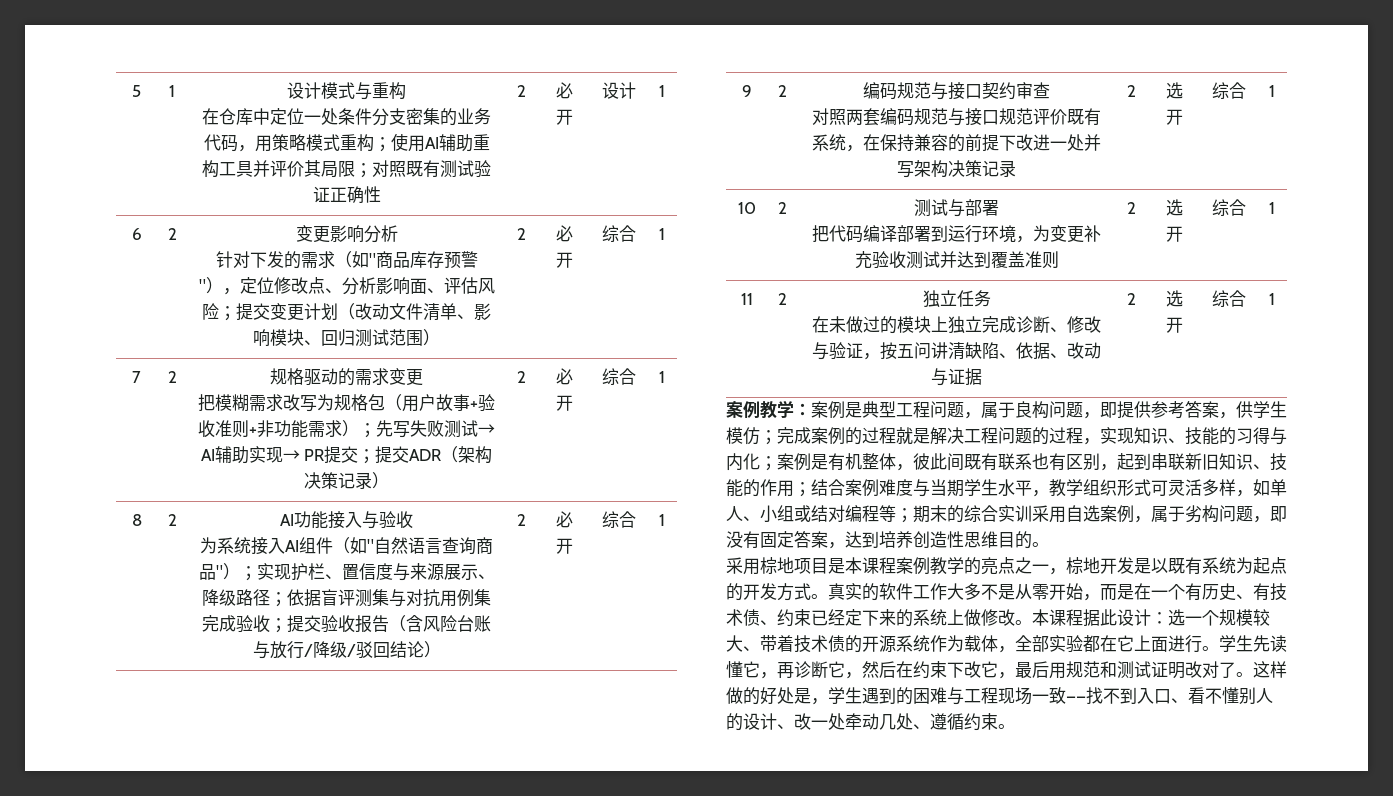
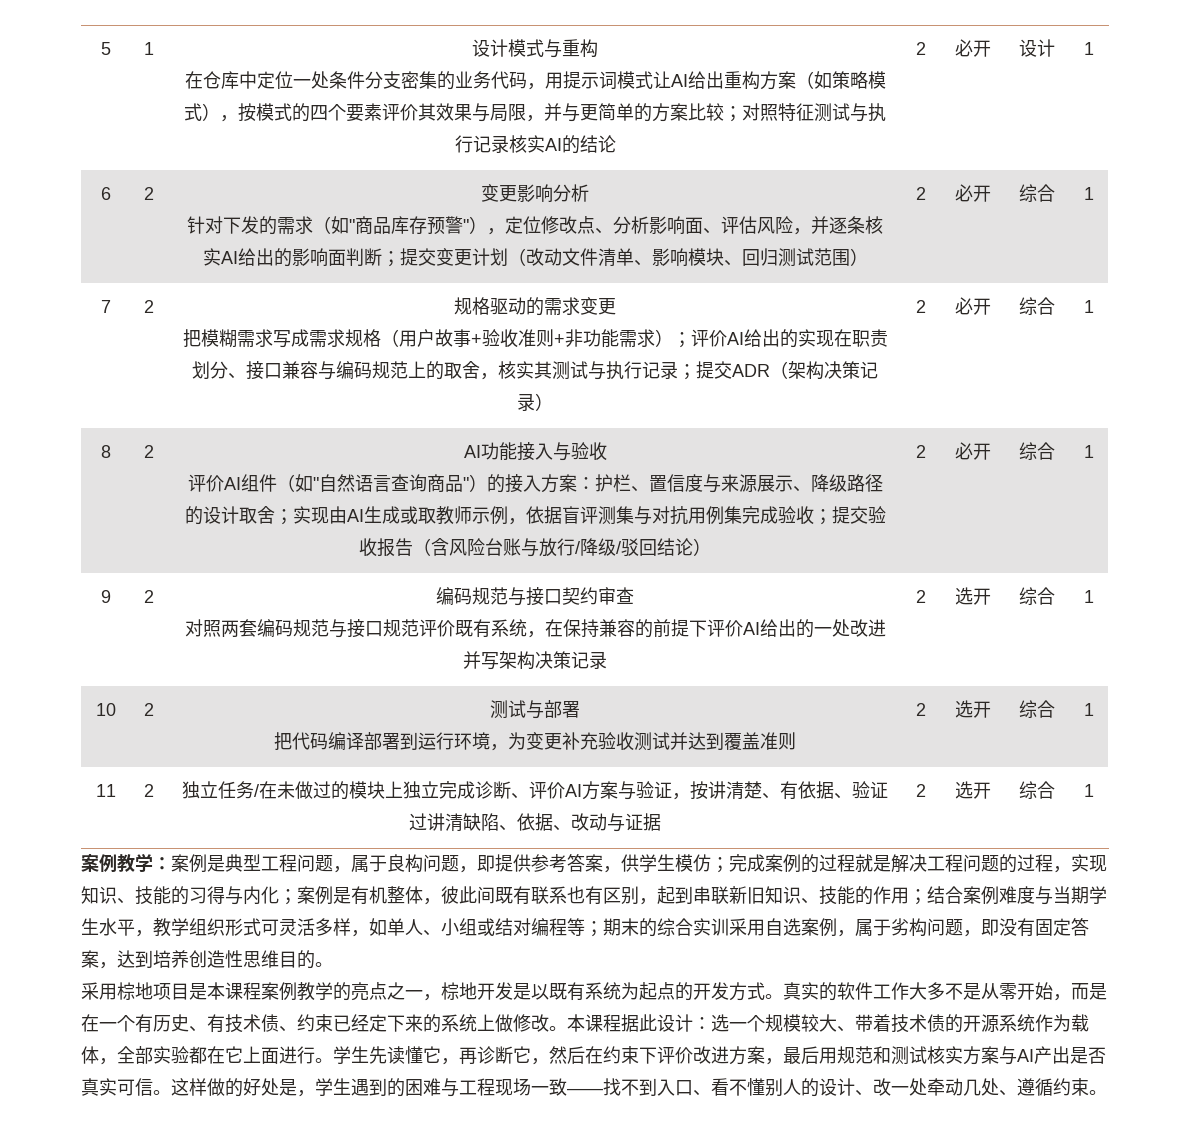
[271,133,490,152] [202,160,491,178] [312,186,381,204] 策略模式重构；使用AI辅助重构工具并评价其局限；对照既有测试验证正确性 -> [562,71,886,90] [184,103,886,122] [454,135,616,154] 提示词模式让AI给出重构方案（如策略模式），按模式的四个要素评价其效果与局限，并与更简单的方案比较；对照特征测试与执行记录核实AI的结论
(219, 311) none -> [792,216,883,235] [202,248,382,267] ，并逐条核实AI给出的影响面判断
[283,394,385,412] 改写为规格包 -> [272,329,381,348] 写成需求规格
[376,420,495,438] [200,446,359,464] 先写失败测试→ AI辅助实现→ PR提交 -> [690,329,888,348] [192,361,678,380] 评价AI给出的实现在职责划分、接口兼容与编码规范上的取舍，核实其测试与执行记录
[200,537,285,555] 为系统接入 -> [187,474,224,492] 评价
[239,563,291,581] ；实现 -> [486,474,595,493] 的接入方案：
[270,592,287,607] ； -> [184,506,526,525] 的设计取舍；实现由AI生成或取教师示例，
[1016,134,1084,151] 改进一处 -> [706,619,886,638] 评价AI给出的一处改进
(991, 298) // -> [253,784,259,797] /
[1067,316,1101,333] [812,342,931,360] 修改与验证，按五问 -> [529,781,888,800] [409,813,427,831] 评价AI方案与验证，按讲清楚、有依据、验证过
[964,661,998,678] 改它 -> [657,1046,765,1065] 评价改进方案
[1151,661,1236,679] 证明改对了 -> [927,1046,1106,1065] [81,1078,153,1096] 核实方案与AI产出是否真实可信

